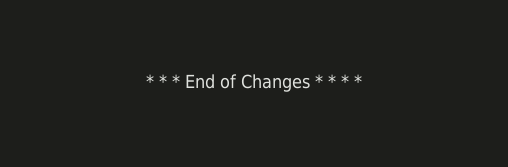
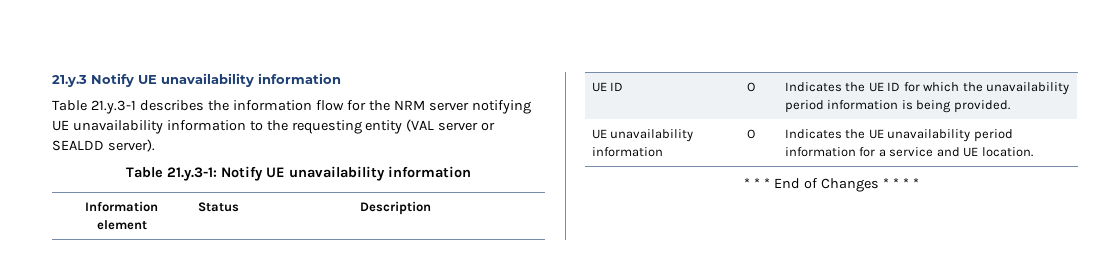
(146, 81) none -> [52,73,341,87] [52,100,532,114] [52,119,496,134] [52,139,155,152] [126,166,471,181] [85,201,158,212] [96,220,147,230] [197,202,239,212] [359,201,431,215] [591,82,624,92] [747,82,755,92] [784,82,1070,95] [784,100,1010,113] [591,129,694,142] [591,147,663,157] [747,129,755,139] [784,129,1013,142] [784,147,1033,157] 21.y.3 Notify UE unavailability information // Table 21.y.3-1 describes the information flow for the NRM server notifying UE unavailability information to the requesting entity (VAL server or SEALDD server). // Table 21.y.3-1: Notify UE unavailability information // Information element | Status | Description // UE ID | O | Indicates the UE ID for which the unavailability period information is being provided. // UE unavailability information | O | Indicates the UE unavailability period information for a service and UE location. //

